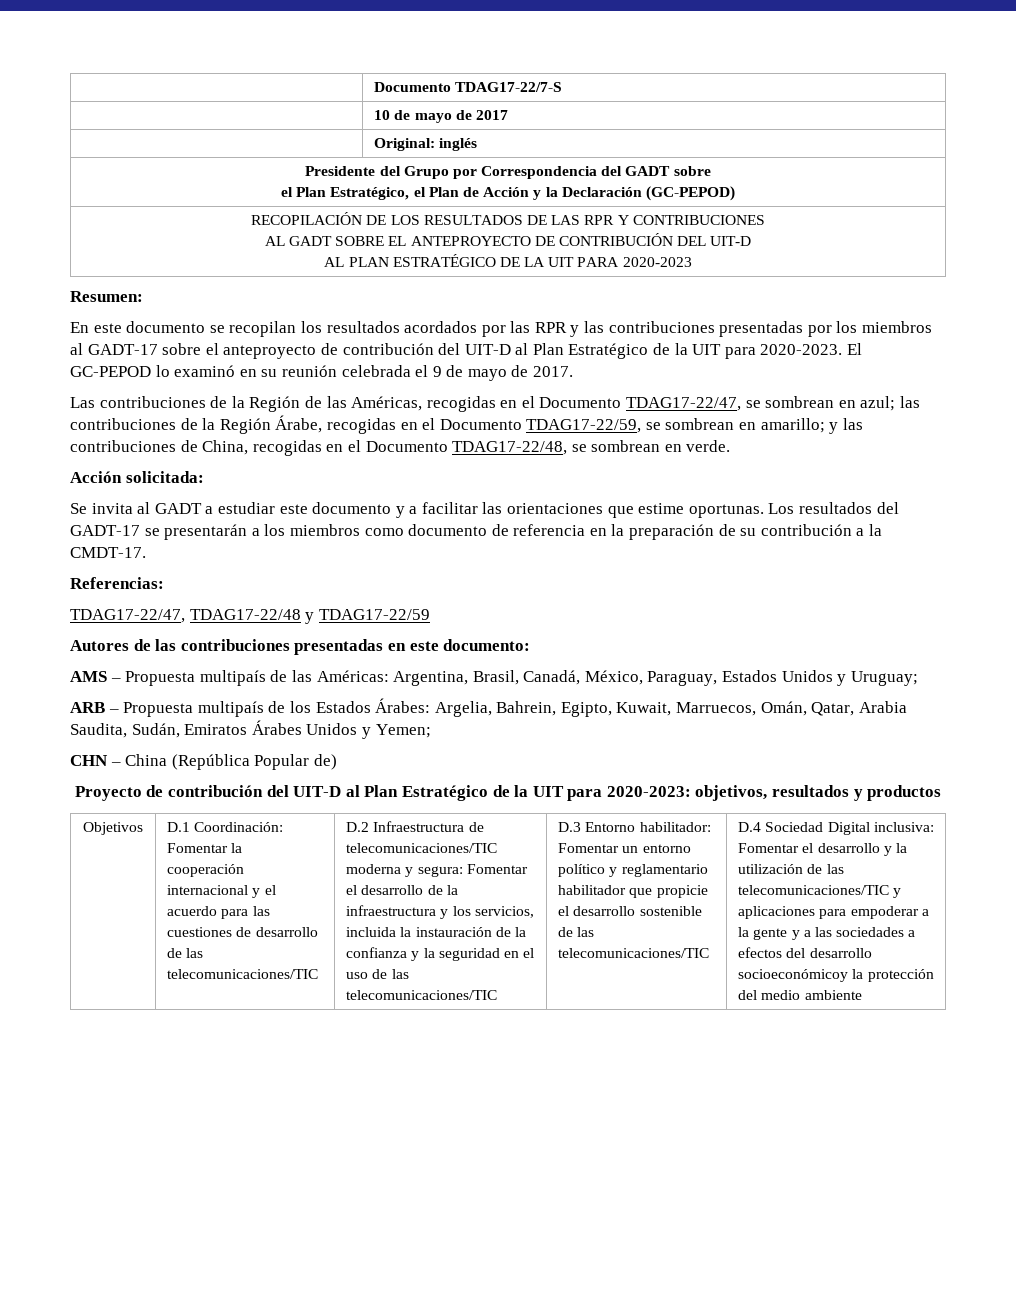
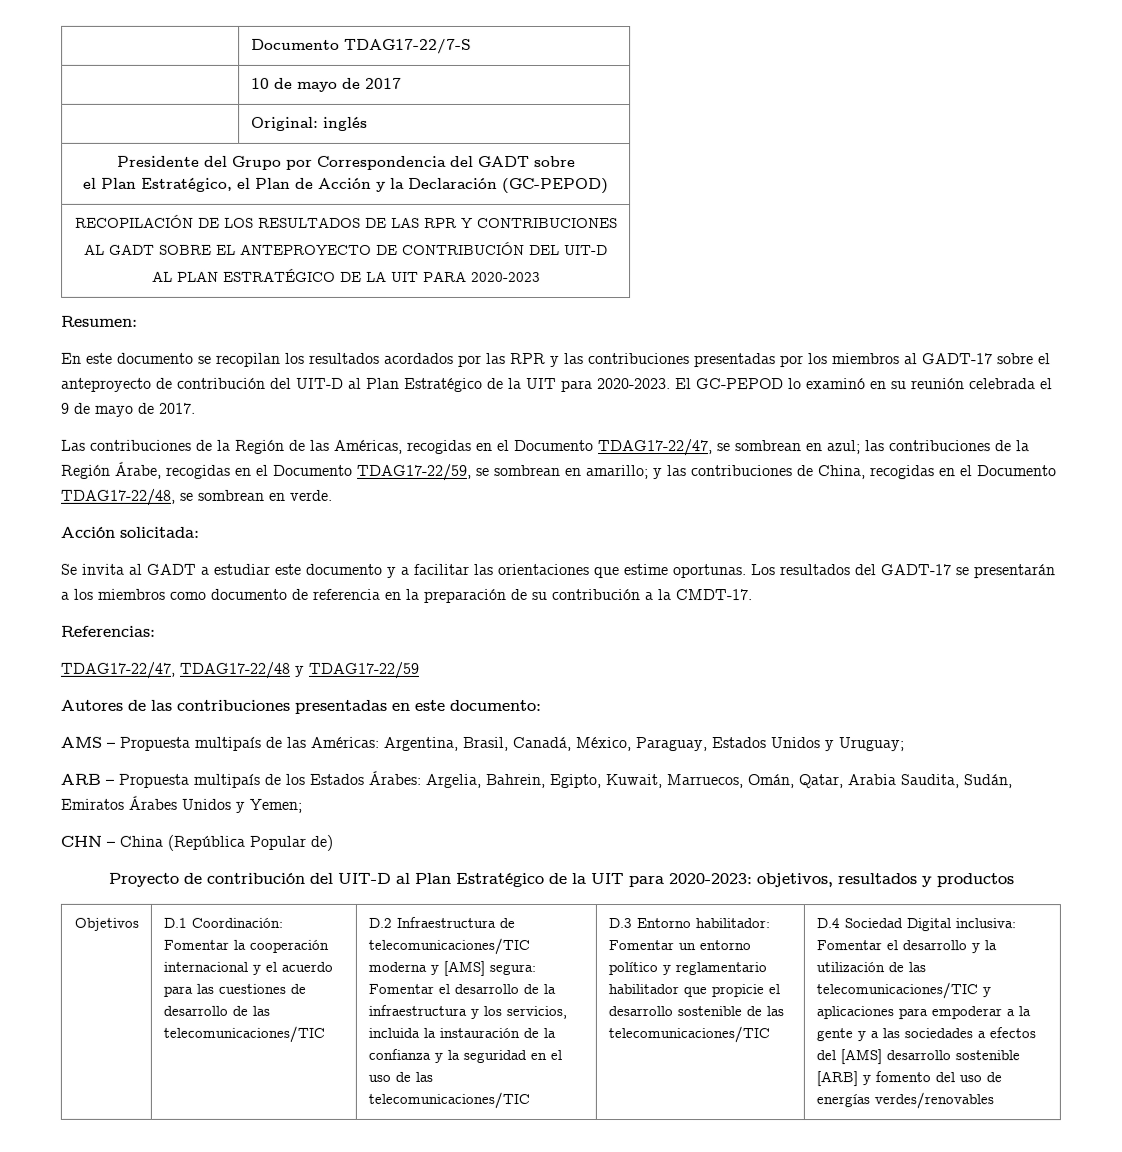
(414, 872) none -> [442,960,485,976] [AMS]
[809,948,872,958] [738,969,934,982] [738,990,862,1000] desarrollo socioeconómicoy la protección del medio ambiente -> [839,1049,1020,1065] [815,1071,1002,1087] [815,1092,994,1110] [AMS] desarrollo sostenible [ARB] y fomento del uso de energías verdes/renovables

